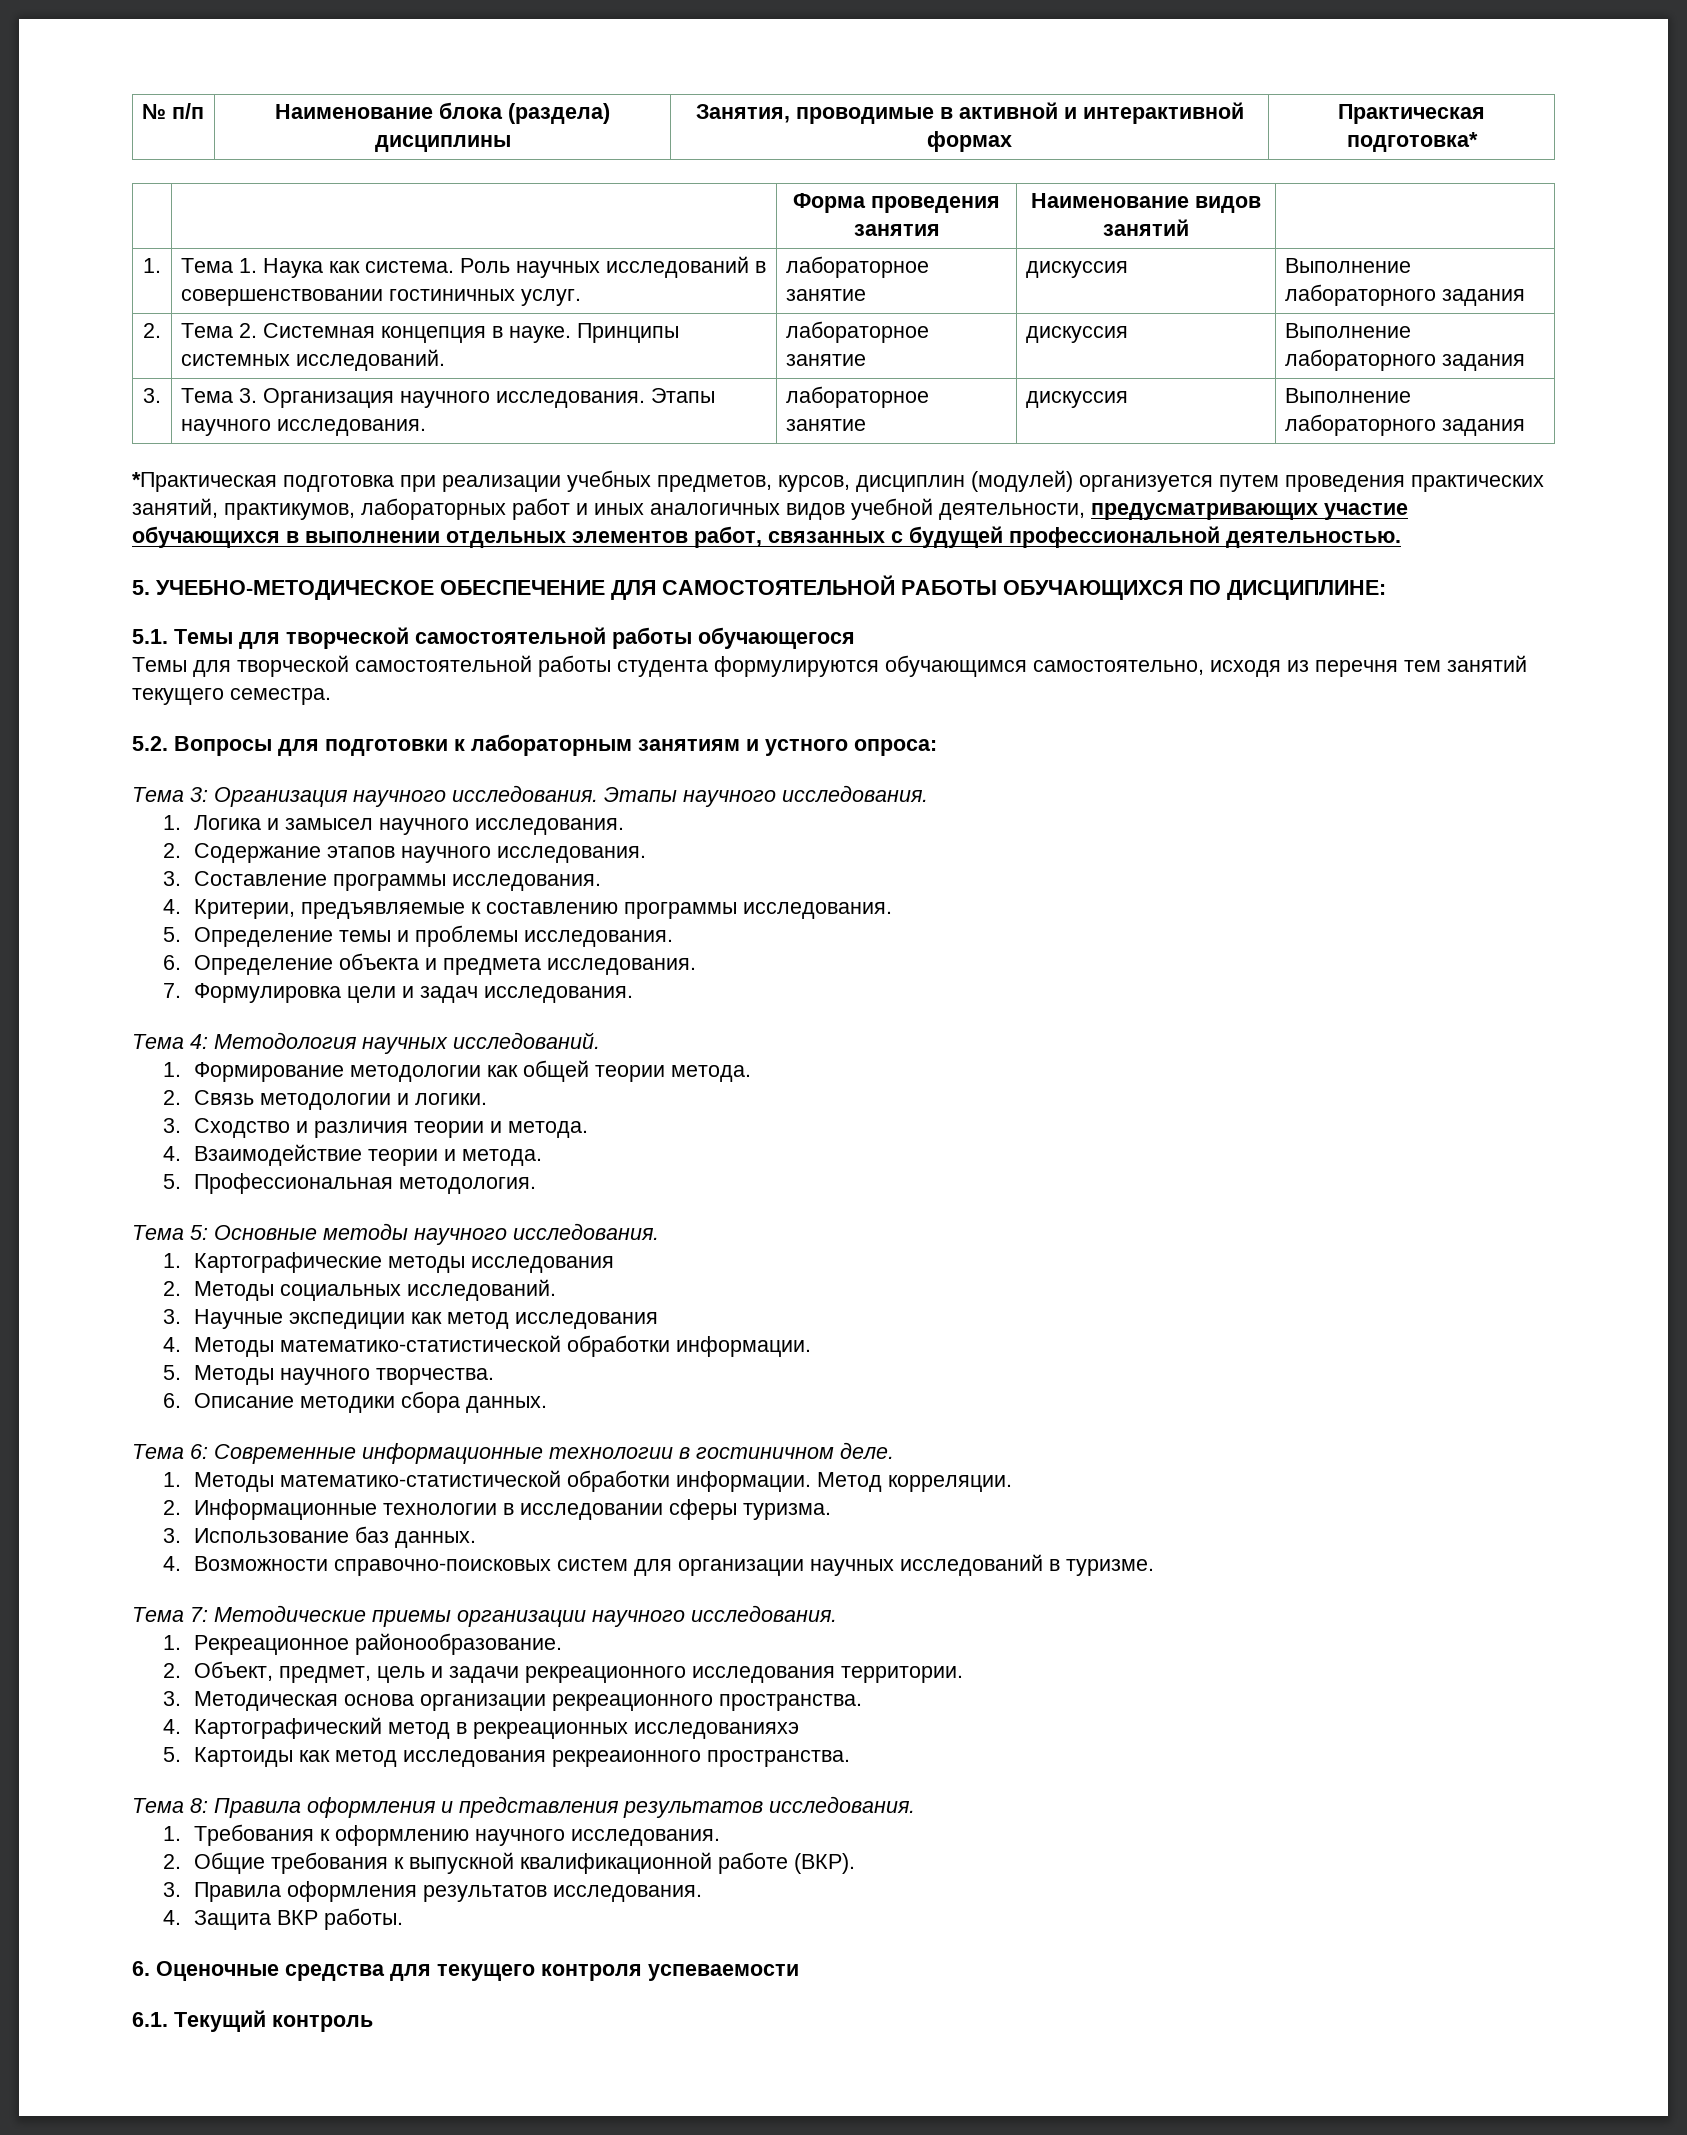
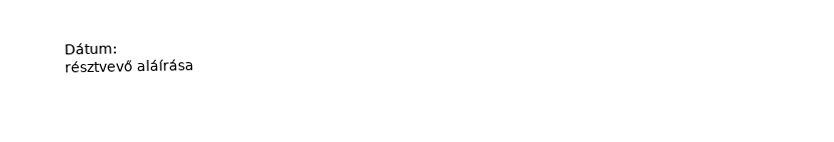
[142,103,205,119] [275,102,610,124] [374,135,511,152] [695,102,1244,124] [927,131,1012,152] [1337,104,1485,124] [1346,132,1478,152] [793,193,1000,213] [853,224,940,236] [1031,193,1261,213] [1103,219,1189,236] [143,258,161,273] [181,256,767,278] [181,289,582,306] [786,256,930,278] [786,289,867,301] [1026,261,1129,278] [1285,258,1412,273] [1285,284,1526,306] [143,323,161,338] [181,323,680,343] [181,349,446,371] [786,321,930,343] [786,354,867,366] [1026,326,1129,343] [1285,323,1412,338] [1285,349,1526,371] [143,388,161,403] [181,388,716,408] [181,419,427,436] [786,386,930,408] [786,419,867,431] [1026,391,1129,408] [1285,388,1412,403] [1285,414,1526,436] [132,470,1544,492] [132,498,1408,520] [132,526,1401,548] [132,575,1386,600] [132,627,855,649] [132,655,1527,677] [132,688,331,705] [132,734,937,756] [132,785,928,807] [162,815,624,835] [162,843,646,863] [162,871,601,891] [162,899,892,919] [162,925,673,947] [162,953,696,975] [162,983,633,1003] [132,1032,600,1054] [162,1060,751,1082] [162,1090,487,1110] [162,1118,588,1138] [162,1144,542,1166] [162,1173,536,1194] [132,1223,659,1245] [162,1252,614,1273] [162,1279,556,1301] [162,1309,658,1329] [162,1335,811,1357] [162,1365,494,1385] [162,1391,547,1413] [132,1442,894,1464] [162,1470,1012,1492] [162,1499,831,1520] [162,1526,476,1548] [162,1554,1154,1576] [132,1605,837,1627] [162,1633,562,1655] [162,1661,963,1683] [162,1691,862,1711] [162,1717,799,1739] [162,1747,850,1767] [132,1796,915,1818] [162,1824,720,1846] [162,1852,855,1874] [162,1881,702,1902] [162,1908,403,1930] [132,1961,799,1981] [132,2010,373,2032] № п/п | Наименование блока (раздела) дисциплины | Занятия, проводимые в активной и интерактивной формах | Практическая подготовка* // | | Форма проведения занятия | Наименование видов занятий | // 1. | Тема 1. Наука как система. Роль научных исследований в совершенствовании гостиничных услуг. | лабораторное занятие | дискуссия | Выполнение лабораторного задания // 2. | Тема 2. Системная концепция в науке. Принципы системных исследований. | лабораторное занятие | дискуссия | Выполнение лабораторного задания // 3. | Тема 3. Организация научного исследования. Этапы научного исследования. | лабораторное занятие | дискуссия | Выполнение лабораторного задания // *Практическая подготовка при реализации учебных предметов, курсов, дисциплин (модулей) организуется путем проведения практических занятий, практикумов, лабораторных работ и иных аналогичных видов учебной деятельности, предусматривающих участие обучающихся в выполнении отдельных элементов работ, связанных с будущей профессиональной деятельностью. // 5. УЧЕБНО-МЕТОДИЧЕСКОЕ ОБЕСПЕЧЕНИЕ ДЛЯ САМОСТОЯТЕЛЬНОЙ РАБОТЫ ОБУЧАЮЩИХСЯ ПО ДИСЦИПЛИНЕ: // 5.1. Темы для творческой самостоятельной работы обучающегося // Темы для творческой самостоятельной работы студента формулируются обучающимся самостоятельно, исходя из перечня тем занятий текущего семестра. // 5.2. Вопросы для подготовки к лабораторным занятиям и устного опроса: // Тема 3: Организация научного исследования. Этапы научного исследования. // 1. Логика и замысел научного исследования. // 2. Содержание этапов научного исследования. // 3. Составление программы исследования. // 4. Критерии, предъявляемые к составлению программы исследования. // 5. Определение темы и проблемы исследования. // 6. Определение объекта и предмета исследования. // 7. Формулировка цели и задач исследования. // Тема 4: Методология научных исследований. // 1. Формирование методологии как общей теории метода. // 2. Связь методологии и логики. // 3. Сходство и различия теории и метода. // 4. Взаимодействие теории и метода. // 5. Профессиональная методология. // Тема 5: Основные методы научного исследования. // 1. Картографические методы исследования // 2. Методы социальных исследований. // 3. Научные экспедиции как метод исследования // 4. Методы математико-статистической обработки информации. // 5. Методы научного творчества. // 6. Описание методики сбора данных. // Тема 6: Современные информационные технологии в гостиничном деле. // 1. Методы математико-статистической обработки информации. Метод корреляции. // 2. Информационные технологии в исследовании сферы туризма. // 3. Использование баз данных. // 4. Возможности справочно-поисковых систем для организации научных исследований в туризме. // Тема 7: Методические приемы организации научного исследования. // 1. Рекреационное районообразование. // 2. Объект, предмет, цель и задачи рекреационного исследования территории. // 3. Методическая основа организации рекреационного пространства. // 4. Картографический метод в рекреационных исследованияхэ // 5. Картоиды как метод исследования рекреаионного пространства. // Тема 8: Правила оформления и представления результатов исследования. // 1. Требования к оформлению научного исследования. // 2. Общие требования к выпускной квалификационной работе (ВКР). // 3. Правила оформления результатов исследования. // 4. Защита ВКР работы. // 6. Оценочные средства для текущего контроля успеваемости // 6.1. Текущий контроль -> [64,42,118,55] [64,59,194,73] Dátum: // résztvevő aláírása

